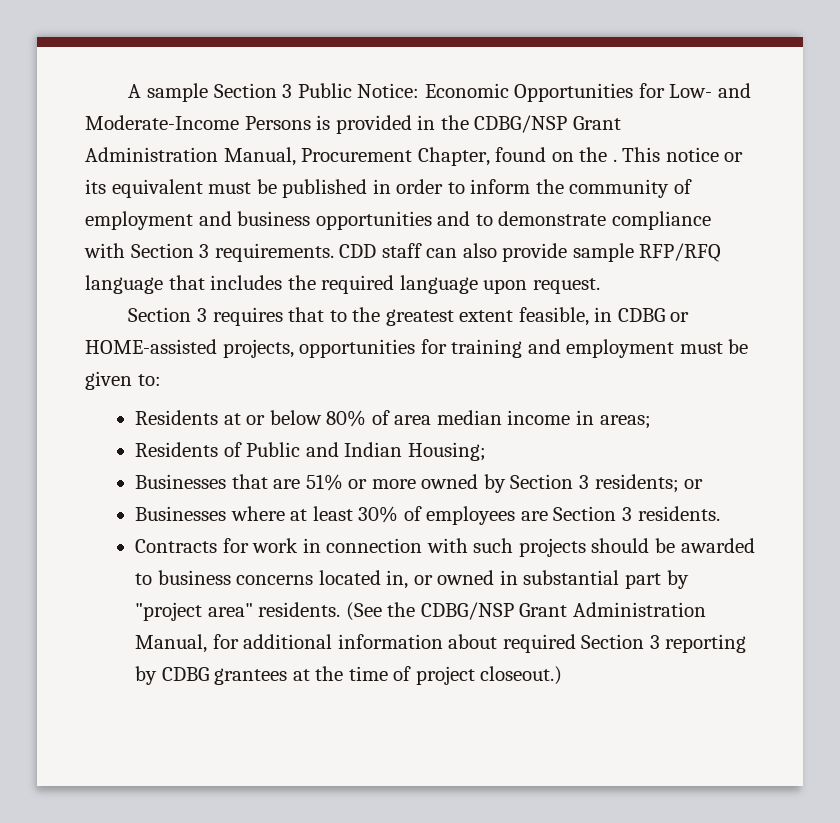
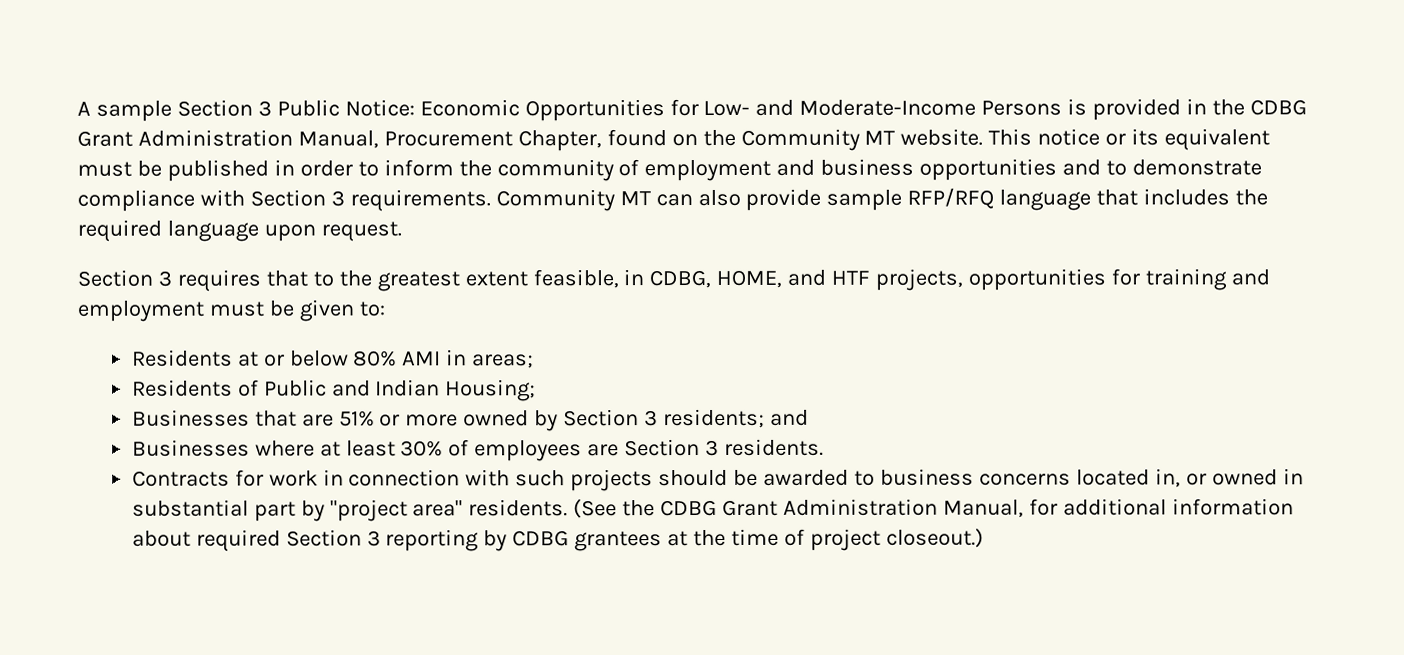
[474,115,568,133] CDBG/NSP -> [1249,99,1307,116] CDBG
[612,159,617,162] . -> [740,128,984,151] Community MT website.
[339,243,422,258] CDD staff -> [495,189,651,212] Community MT
[617,308,690,322] [85,339,217,354] CDBG or HOME-assisted -> [649,269,871,289] CDBG, HOME, and HTF
[371,410,571,425] of area median income -> [402,351,442,366] AMI
[684,479,704,489] or -> [770,409,810,426] and
[420,602,514,620] CDBG/NSP -> [660,499,718,517] CDBG

